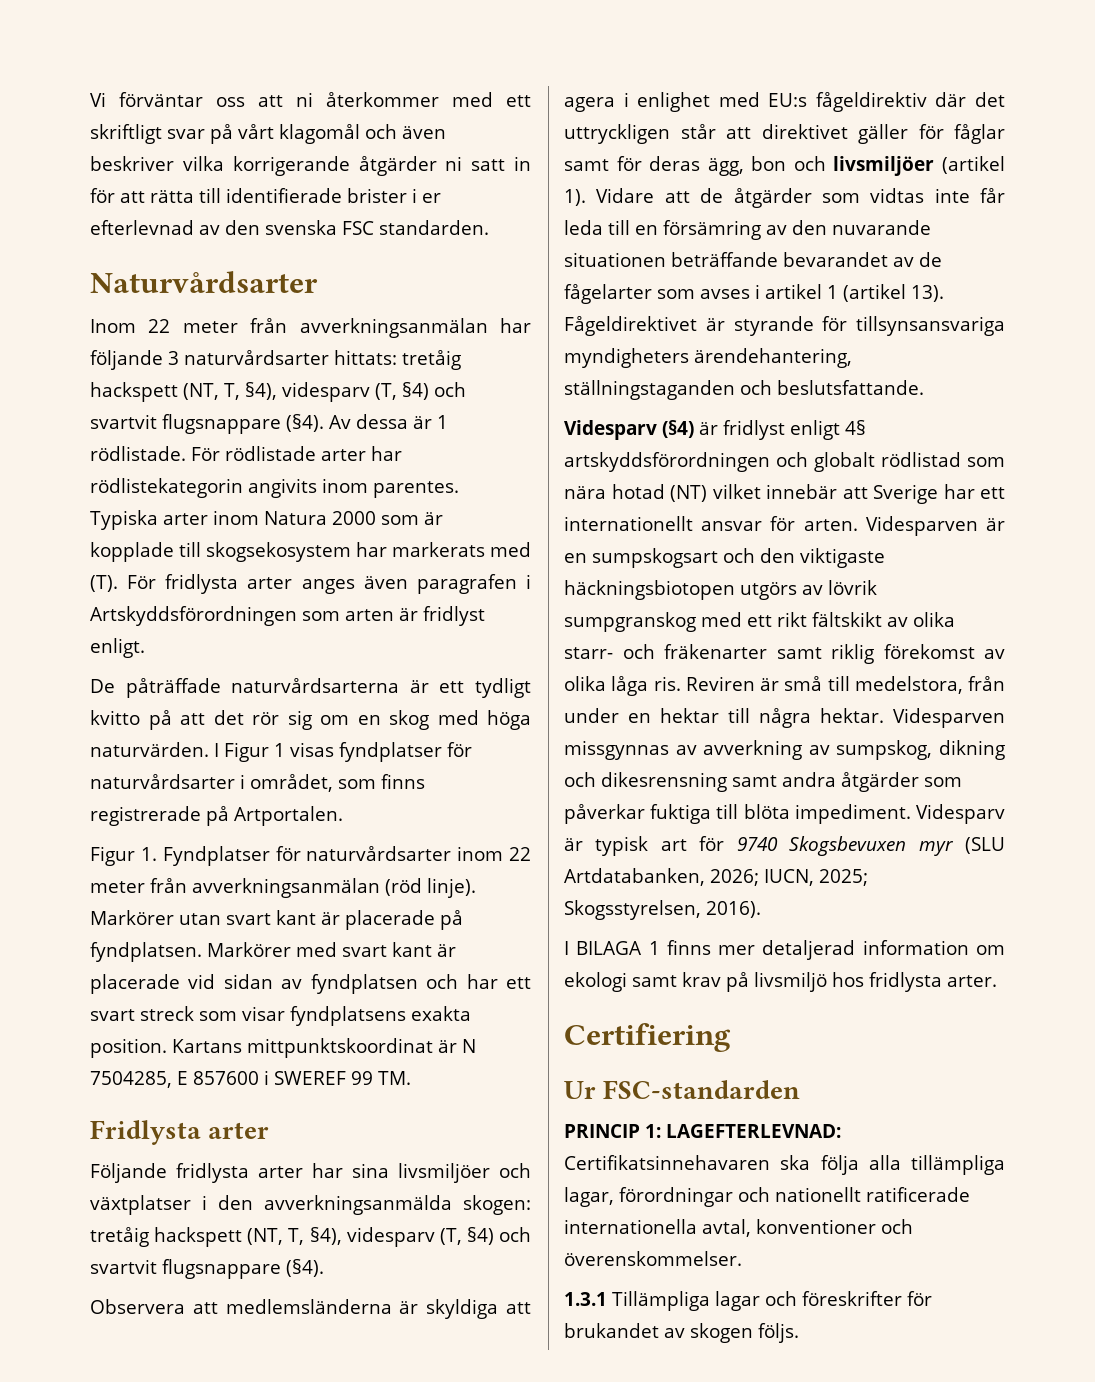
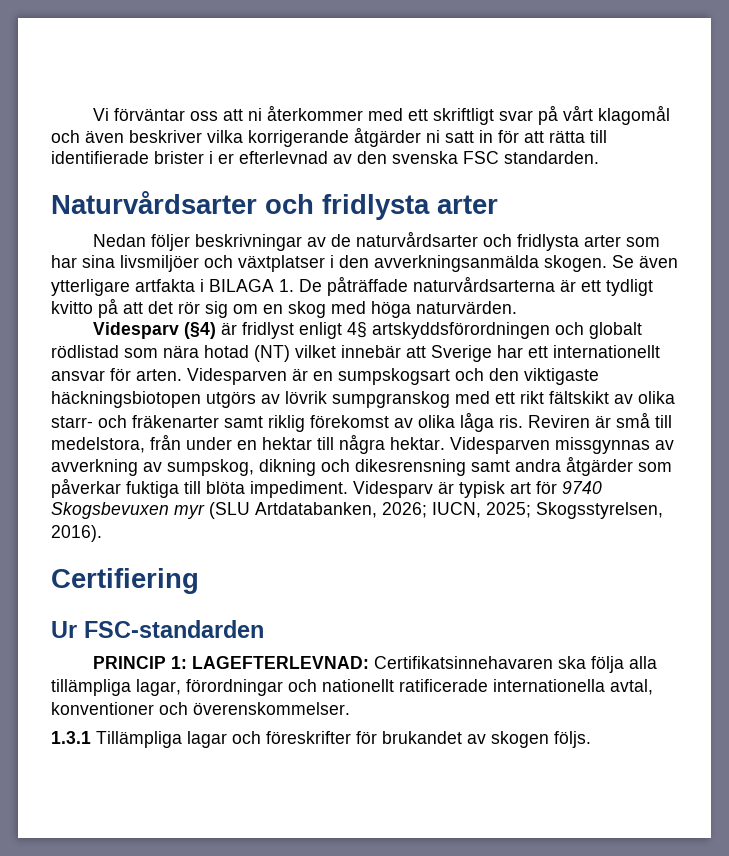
[90,318,531,338] [90,350,461,370] [90,382,466,402] [90,414,448,434] [90,446,402,461] [90,478,459,498] [90,510,443,530] [90,542,531,562] [90,574,531,594] [90,606,485,626] [90,638,145,658] // Inom 22 meter från avverkningsanmälan har följande 3 naturvårdsarter hittats: tretåig hackspett (NT, T, §4), videsparv (T, §4) och svartvit flugsnappare (§4). Av dessa är 1 rödlistade. För rödlistade arter har rödlistekategorin angivits inom parentes. Typiska arter inom Natura 2000 som är kopplade till skogsekosystem har markerats med (T). För fridlysta arter anges även paragrafen i Artskyddsförordningen som arten är fridlyst enligt. // -> [265,194,498,220] [92,231,660,251] [51,255,678,272] [51,279,294,296] och fridlysta arter // Nedan följer beskrivningar av de naturvårdsarter och fridlysta arter som har sina livsmiljöer och växtplatser i den avverkningsanmälda skogen. Se även ytterligare artfakta i BILAGA 1.
[214,742,472,762] [90,774,425,792] [90,806,343,826] [90,846,531,866] [90,878,476,898] [90,910,463,930] [90,942,456,962] [90,974,531,994] [90,1006,471,1026] [90,1038,476,1058] [90,1070,411,1088] [90,1120,270,1145] [90,1163,531,1183] [90,1195,531,1215] [90,1227,531,1247] [90,1259,324,1279] [90,1299,531,1319] [564,92,1005,112] [564,124,1005,144] [564,156,1005,176] [564,188,1005,208] [564,220,931,240] [564,252,942,267] [564,284,944,304] [564,316,1005,336] [564,348,852,368] [564,380,924,400] I Figur 1 visas fyndplatser för naturvårdsarter i området, som finns registrerade på Artportalen. // Figur 1. Fyndplatser för naturvårdsarter inom 22 meter från avverkningsanmälan (röd linje). Markörer utan svart kant är placerade på fyndplatsen. Markörer med svart kant är placerade vid sidan av fyndplatsen och har ett svart streck som visar fyndplatsens exakta position. Kartans mittpunktskoordinat är N 7504285, E 857600 i SWEREF 99 TM. // Fridlysta arter // Följande fridlysta arter har sina livsmiljöer och växtplatser i den avverkningsanmälda skogen: tretåig hackspett (NT, T, §4), videsparv (T, §4) och svartvit flugsnappare (§4). // Observera att medlemsländerna är skyldiga att agera i enlighet med EU:s fågeldirektiv där det uttryckligen står att direktivet gäller för fåglar samt för deras ägg, bon och livsmiljöer (artikel 1). Vidare att de åtgärder som vidtas inte får leda till en försämring av den nuvarande situationen beträffande bevarandet av de fågelarter som avses i artikel 1 (artikel 13). Fågeldirektivet är styrande för tillsynsansvariga myndigheters ärendehantering, ställningstaganden och beslutsfattande. -> (517, 307) none
[564,940,1005,960] [564,972,997,992] // I BILAGA 1 finns mer detaljerad information om ekologi samt krav på livsmiljö hos fridlysta arter. -> (102, 533) none

